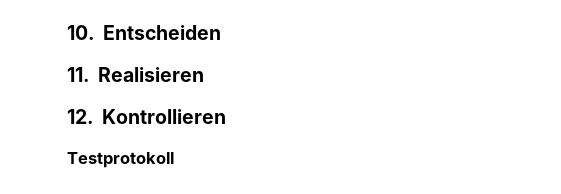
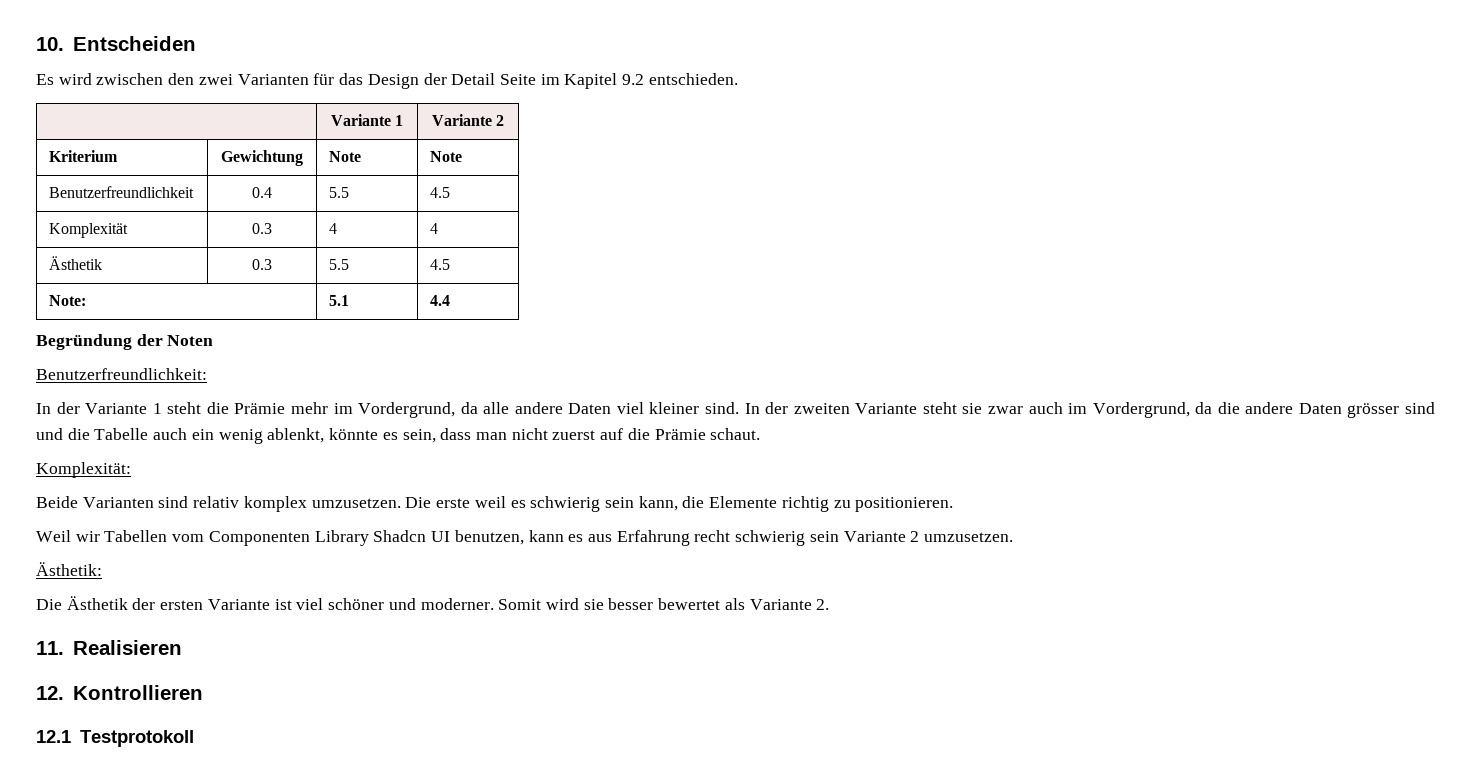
(221, 32) none -> [36,73,738,89] [330,114,404,126] [431,114,505,126] [49,150,119,162] [221,150,303,166] [329,151,362,162] [430,151,463,162] [49,186,195,198] [252,187,272,198] [329,187,350,198] [430,187,451,198] [49,223,129,238] [252,223,272,234] [329,223,338,234] [430,223,439,234] [49,256,103,270] [252,259,272,270] [329,259,350,270] [430,259,451,270] [49,295,87,306] [329,295,350,306] [430,295,451,306] [36,334,214,350] [36,368,207,380] [36,402,1435,418] [36,428,761,444] [36,462,131,478] [36,496,954,512] [36,530,1014,546] [36,562,102,576] [36,596,830,610] // Es wird zwischen den zwei Varianten für das Design der Detail Seite im Kapitel 9.2 entschieden. // | Variante 1 | Variante 2 // Kriterium | Gewichtung | Note | Note // Benutzerfreundlichkeit | 0.4 | 5.5 | 4.5 // Komplexität | 0.3 | 4 | 4 // Ästhetik | 0.3 | 5.5 | 4.5 // Note: | 5.1 | 4.4 // Begründung der Noten // Benutzerfreundlichkeit: // In der Variante 1 steht die Prämie mehr im Vordergrund, da alle andere Daten viel kleiner sind. In der zweiten Variante steht sie zwar auch im Vordergrund, da die andere Daten grösser sind und die Tabelle auch ein wenig ablenkt, könnte es sein, dass man nicht zuerst auf die Prämie schaut. // Komplexität: // Beide Varianten sind relativ komplex umzusetzen. Die erste weil es schwierig sein kann, die Elemente richtig zu positionieren. // Weil wir Tabellen vom Componenten Library Shadcn UI benutzen, kann es aus Erfahrung recht schwierig sein Variante 2 umzusetzen. // Ästhetik: // Die Ästhetik der ersten Variante ist viel schöner und moderner. Somit wird sie besser bewertet als Variante 2.
(226, 116) none -> [36,730,71,743] 12.1

